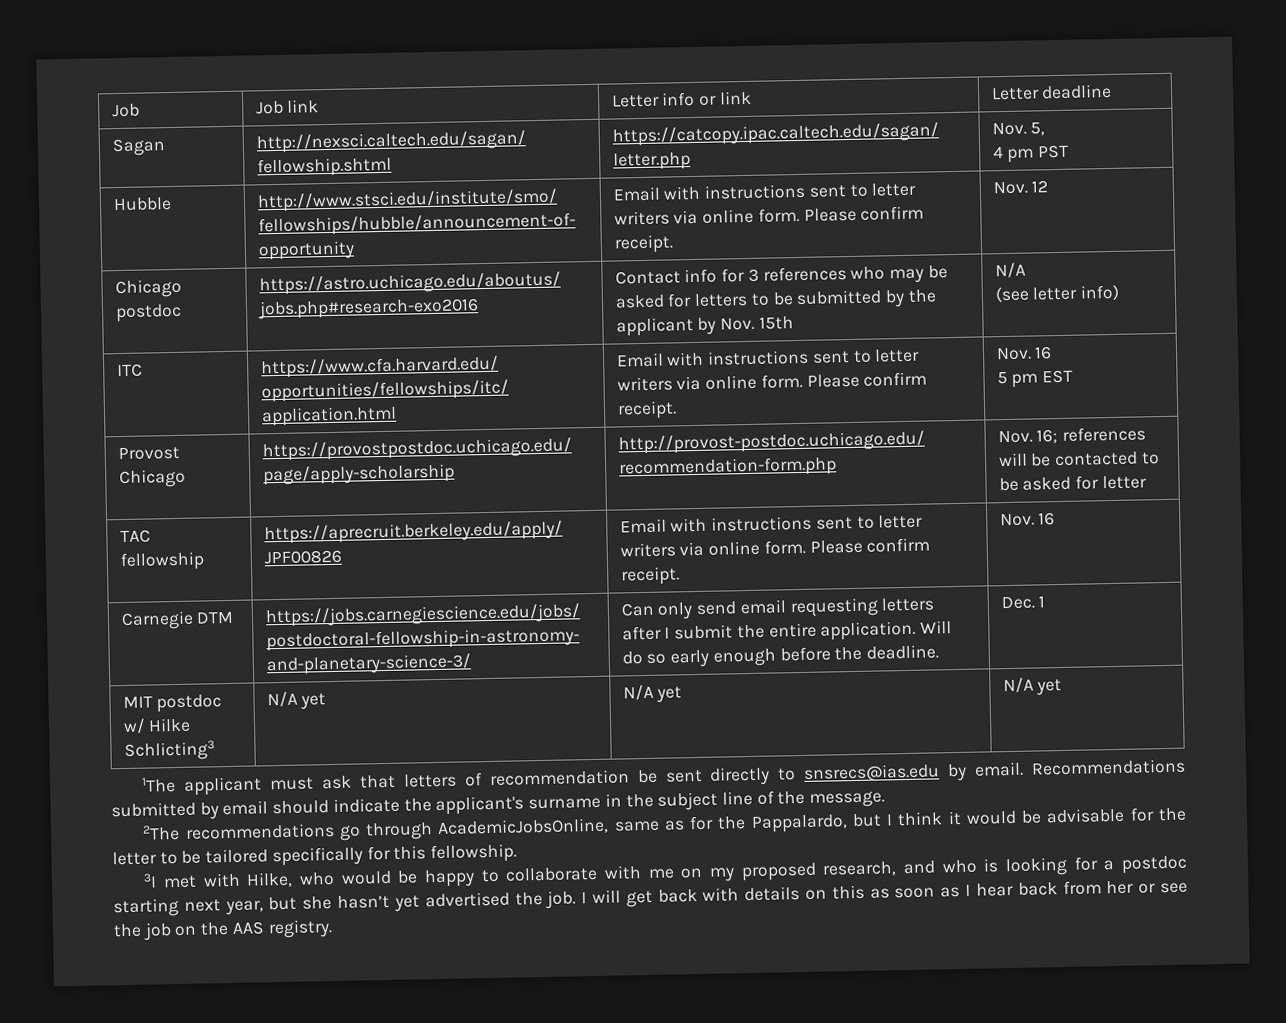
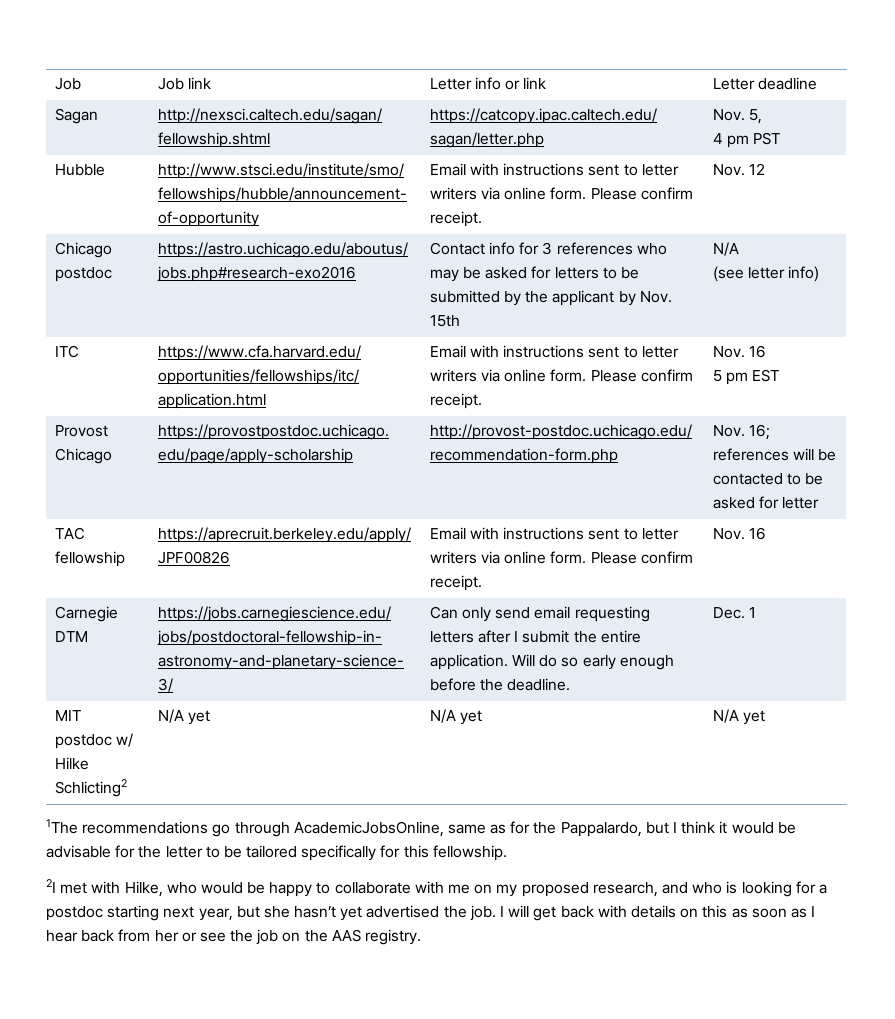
[123,740,215,762] Schlicting3 -> [54,779,127,797] Schlicting2
[184,758,1186,796] [111,790,886,820] [142,824,181,841] applicant must ask that letters of recommendation be sent directly to snsrecs@ias.edu by email. Recommendations submitted by email should indicate the applicant's surname in the subject line of the message. // 2The -> (78, 826) none
[143,873,158,888] 3I -> [46,879,56,893] 2I

